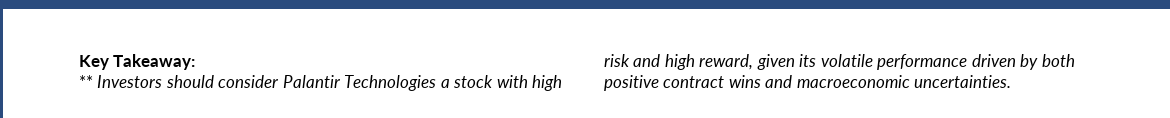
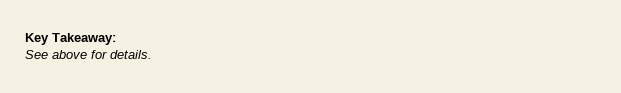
[79,75,563,91] [604,54,1075,70] [604,75,1012,91] ** Investors should consider Palantir Technologies a stock with high risk and high reward, given its volatile performance driven by both positive contract wins and macroeconomic uncertainties. -> [25,50,152,59] See above for details.

